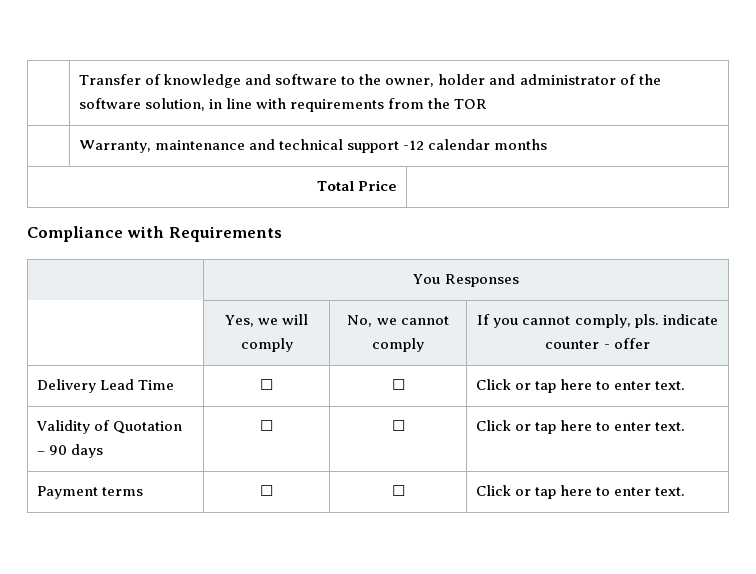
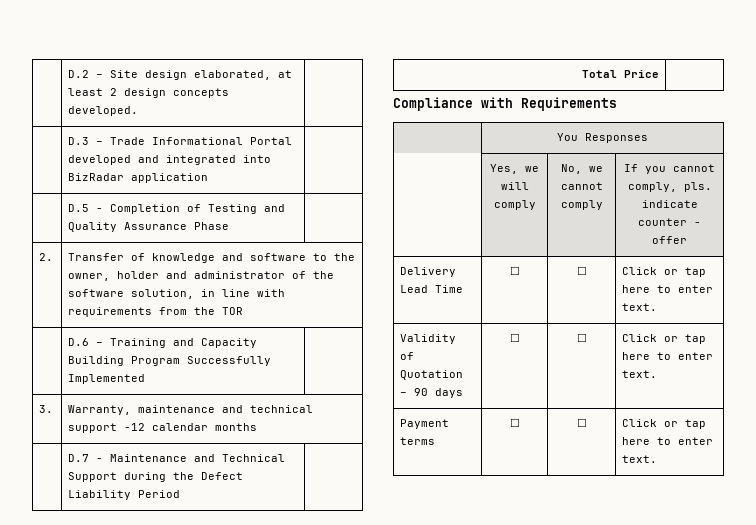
(79, 79) none -> [68,70,293,80] [68,88,230,98] [68,106,139,116] [68,137,293,145] [68,155,272,165] [68,173,209,183] [68,204,286,214] [68,222,230,232] [39,253,54,261] | D.2 – Site design elaborated, at least 2 design concepts developed. | // | D.3 – Trade Informational Portal developed and integrated into BizRadar application | // | D.5 - Completion of Testing and Quality Assurance Phase | // 2.
(488, 104) none -> [68,338,258,348] [68,356,272,366] [68,374,146,384] [39,405,54,413] | D.6 – Training and Capacity Building Program Successfully Implemented | // 3.
(548, 144) none -> [68,454,286,462] [68,472,244,482] [68,490,181,500] // | D.7 - Maintenance and Technical Support during the Defect Liability Period |

